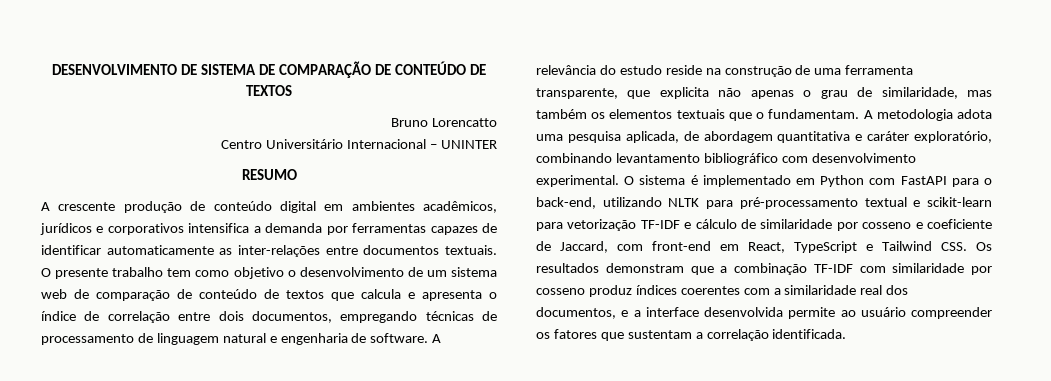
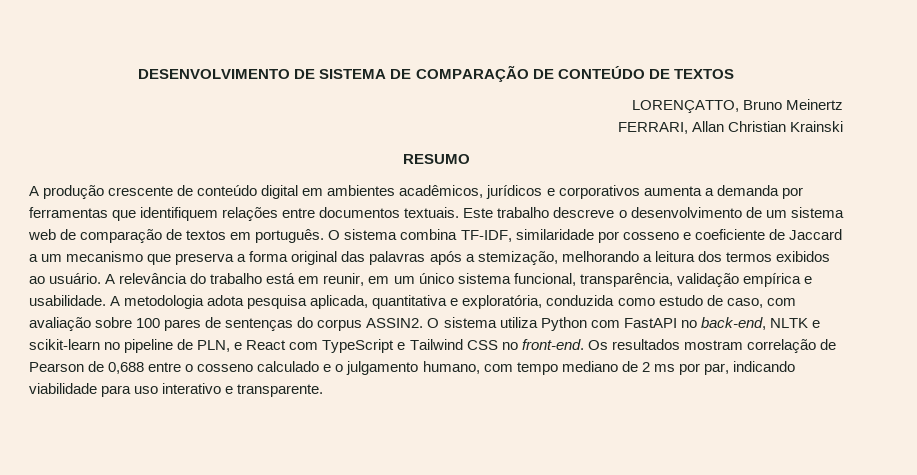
[391,118,497,127] [221,139,498,149] Bruno Lorencatto // Centro Universitário Internacional – UNINTER -> [631,99,843,113] [617,121,843,134] LORENÇATTO, Bruno Meinertz // FERRARI, Allan Christian Krainski
[58,201,182,213] crescente produção -> [43,185,174,199] produção crescente
[188,223,250,233] intensifica -> [643,186,702,196] aumenta
[430,223,498,235] [41,245,498,257] [41,267,284,279] capazes de identificar automaticamente as inter-relações entre documentos textuais. O presente trabalho tem como objetivo -> [112,207,615,221] que identifiquem relações entre documentos textuais. Este trabalho descreve
[199,289,497,301] [41,311,497,323] [41,333,442,345] [536,65,914,77] [536,87,992,99] [536,109,992,121] [536,131,992,143] [536,153,916,165] [536,175,992,187] [536,197,992,209] [536,219,756,231] conteúdo de textos que calcula e apresenta o índice de correlação entre dois documentos, empregando técnicas de processamento de linguagem natural e engenharia de software. A relevância do estudo reside na construção de uma ferramenta transparente, que explicita não apenas o grau de similaridade, mas também os elementos textuais que o fundamentam. A metodologia adota uma pesquisa aplicada, de abordagem quantitativa e caráter exploratório, combinando levantamento bibliográfico com desenvolvimento experimental. O sistema é implementado em Python com FastAPI para o back-end, utilizando NLTK para pré-processamento textual e scikit-learn para vetorização TF-IDF e cálculo de -> [186,229,512,243] textos em português. O sistema combina TF-IDF,
[560,241,992,253] [536,263,992,275] [536,285,909,297] [536,307,992,319] [536,329,847,341] Jaccard, com front-end em React, TypeScript e Tailwind CSS. Os resultados demonstram que a combinação TF-IDF com similaridade por cosseno produz índices coerentes com a similaridade real dos documentos, e a interface desenvolvida permite ao usuário compreender os fatores que sustentam a correlação identificada. -> [788,229,842,240] [29,251,830,265] [29,273,812,287] [29,295,796,309] [29,317,820,331] [29,339,836,353] [29,361,795,375] [29,383,324,397] Jaccard a um mecanismo que preserva a forma original das palavras após a stemização, melhorando a leitura dos termos exibidos ao usuário. A relevância do trabalho está em reunir, em um único sistema funcional, transparência, validação empírica e usabilidade. A metodologia adota pesquisa aplicada, quantitativa e exploratória, conduzida como estudo de caso, com avaliação sobre 100 pares de sentenças do corpus ASSIN2. O sistema utiliza Python com FastAPI no back-end, NLTK e scikit-learn no pipeline de PLN, e React com TypeScript e Tailwind CSS no front-end. Os resultados mostram correlação de Pearson de 0,688 entre o cosseno calculado e o julgamento humano, com tempo mediano de 2 ms por par, indicando viabilidade para uso interativo e transparente.

